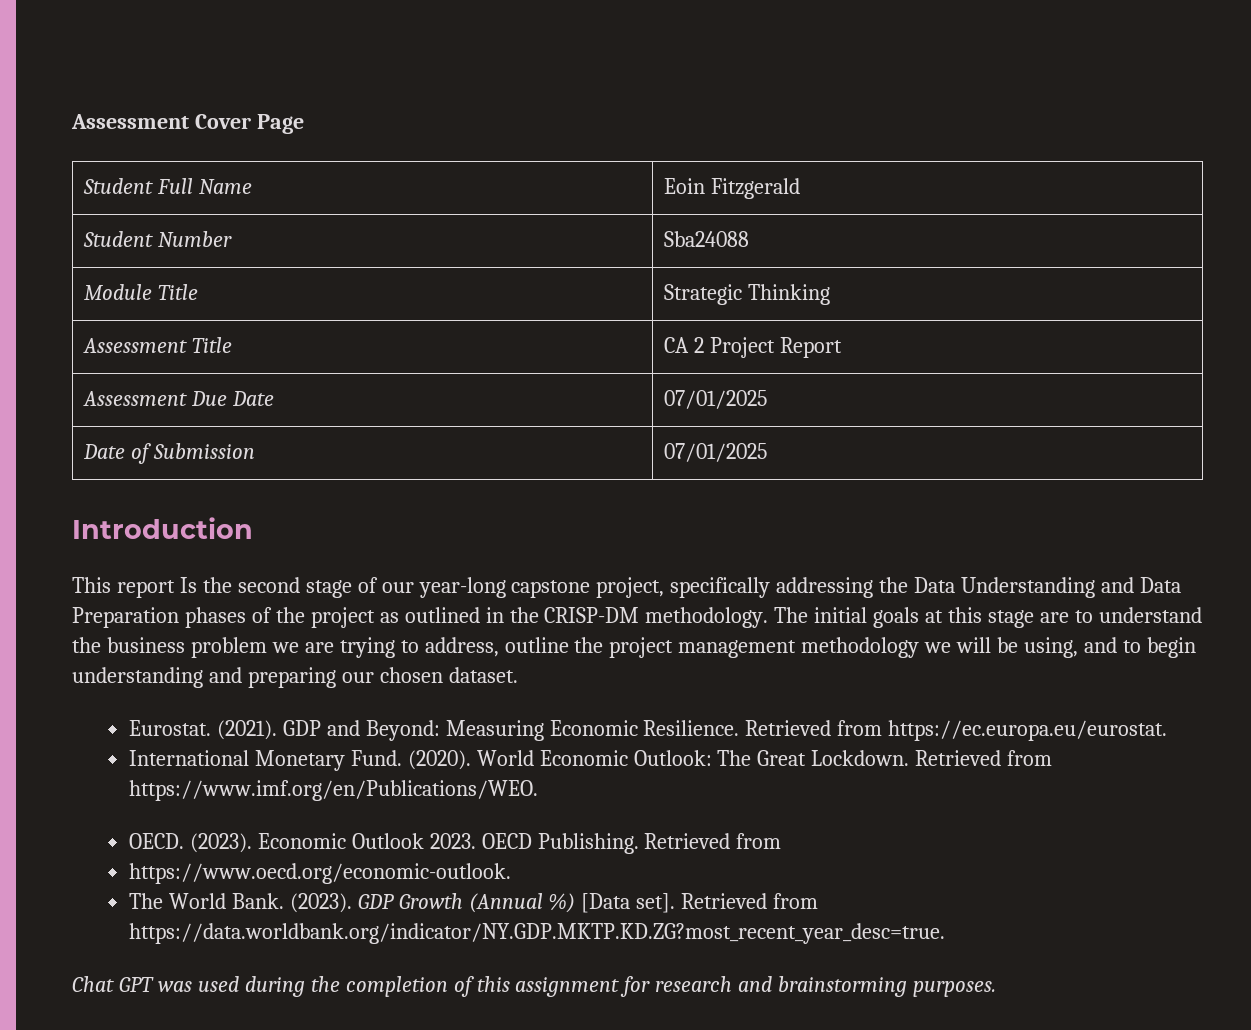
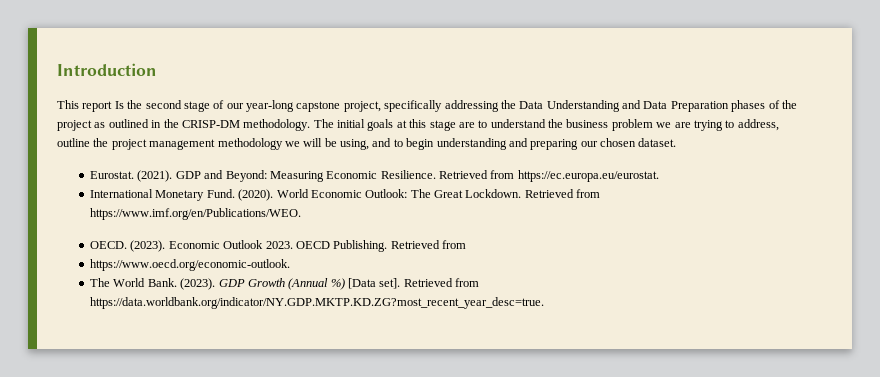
[71,114,304,134] [82,178,252,194] [663,178,800,199] [82,231,232,247] [663,231,749,247] [83,284,198,300] [663,284,830,305] [82,337,232,353] [663,337,842,358] [82,391,274,406] [663,390,767,409] [82,443,255,464] [663,443,767,462] Assessment Cover Page // Student Full Name | Eoin Fitzgerald // Student Number | Sba24088 // Module Title | Strategic Thinking // Assessment Title | CA 2 Project Report // Assessment Due Date | 07/01/2025 // Date of Submission | 07/01/2025 // -> (57, 69) none
[72,976,997,997] // Chat GPT was used during the completion of this assignment for research and brainstorming purposes. -> (545, 303) none

